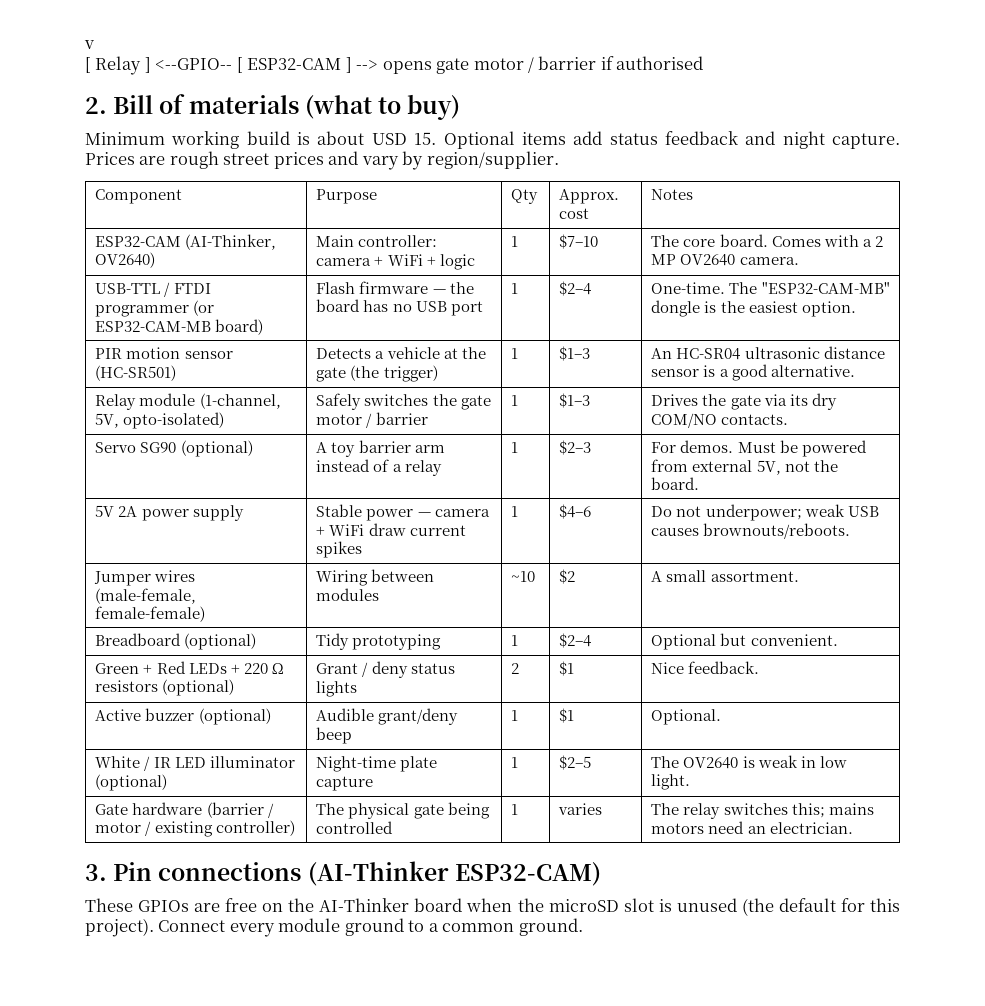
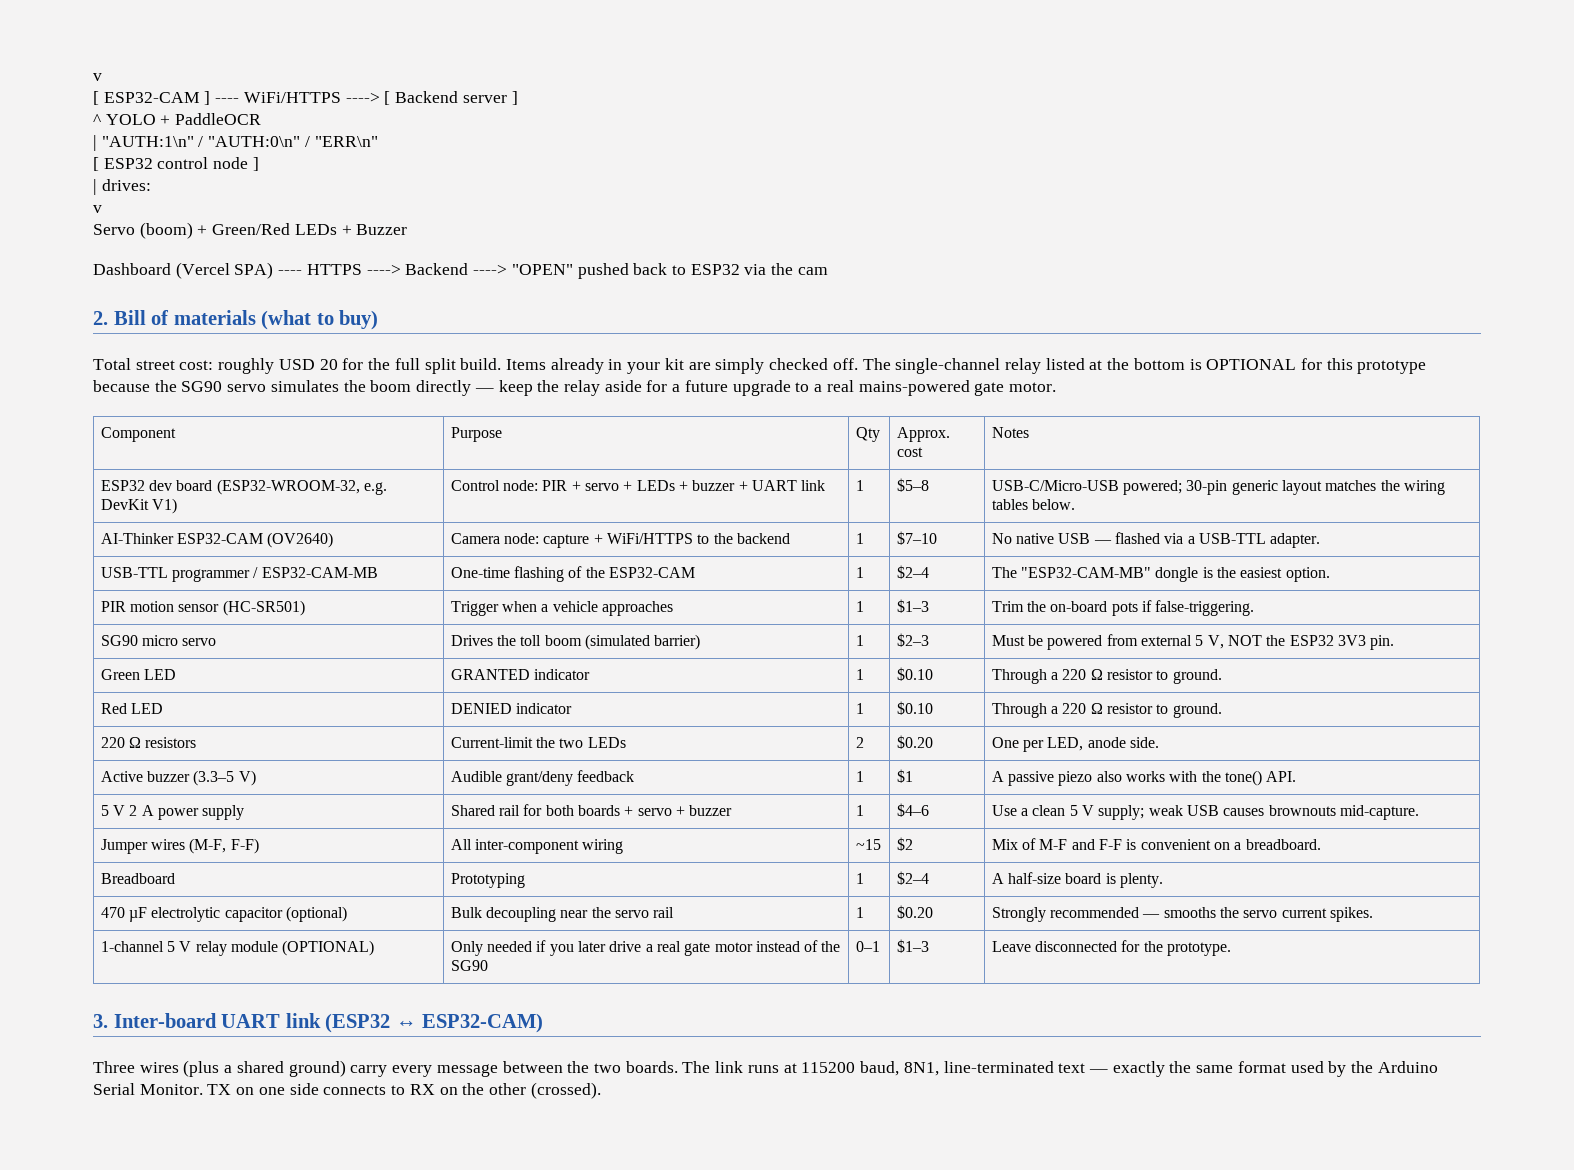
[95,56,704,75] Relay ] <--GPIO-- [ ESP32-CAM ] --> opens gate motor / barrier if authorised -> [103,91,518,105] [93,113,262,125] [93,135,378,151] [93,157,259,171] [93,179,151,195] [93,205,102,213] [93,222,408,239] [93,262,828,279] ESP32-CAM ] ---- WiFi/HTTPS ----> [ Backend server ] // ^ YOLO + PaddleOCR // | "AUTH:1\n" / "AUTH:0\n" / "ERR\n" // [ ESP32 control node ] // | drives: // v // Servo (boom) + Green/Red LEDs + Buzzer // Dashboard (Vercel SPA) ---- HTTPS ----> Backend ----> "OPEN" pushed back to ESP32 via the cam
[85,131,900,149] [85,151,559,170] Minimum working build is about USD 15. Optional items add status feedback and night capture. Prices are rough street prices and vary by region/supplier. -> [93,358,1427,374] [93,380,1056,396] Total street cost: roughly USD 20 for the full split build. Items already in your kit are simply checked off. The single-channel relay listed at the bottom is OPTIONAL for this prototype because the SG90 servo simulates the boom directly — keep the relay aside for a future upgrade to a real mains-powered gate motor.
[95,234,277,250] [95,252,156,268] [316,235,438,247] [316,254,475,270] [511,236,519,247] [559,234,599,249] [651,234,883,247] [651,254,799,266] [95,282,211,297] [95,300,215,317] [95,319,264,335] [316,281,474,294] [316,299,483,316] [511,283,519,294] [559,281,592,296] [651,282,726,294] ESP32-CAM (AI-Thinker, OV2640) | Main controller: camera + WiFi + logic | 1 | $7–10 | The core board. Comes with a 2 MP OV2640 camera. // USB-TTL / FTDI programmer (or ESP32-CAM-MB board) | Flash firmware — the board has no USB port | 1 | $2–4 | One-time. -> [100,479,387,495] [100,498,177,514] [450,480,826,491] [855,480,864,491] [896,478,929,492] [991,480,1445,495] [991,499,1075,510] [100,532,334,548] [450,533,790,548] [855,533,864,544] [896,531,937,545] [991,532,1321,548] [100,567,378,582] [450,566,695,582] [855,567,864,578] [896,565,929,579] ESP32 dev board (ESP32-WROOM-32, e.g. DevKit V1) | Control node: PIR + servo + LEDs + buzzer + UART link | 1 | $5–8 | USB-C/Micro-USB powered; 30-pin generic layout matches the wiring tables below. // AI-Thinker ESP32-CAM (OV2640) | Camera node: capture + WiFi/HTTPS to the backend | 1 | $7–10 | No native USB — flashed via a USB-TTL adapter. // USB-TTL programmer / ESP32-CAM-MB | One-time flashing of the ESP32-CAM | 1 | $2–4 |
[316,347,486,359] [316,365,438,382] [511,348,519,359] [559,346,591,361] [651,346,885,360] [651,364,855,381] [95,393,281,410] [95,412,225,429] [316,393,491,410] [316,412,428,428] [511,395,519,406] [559,393,591,408] [651,393,837,410] [651,413,789,428] [95,440,253,457] [316,440,445,457] [316,459,442,476] Detects a vehicle at the gate (the trigger) | 1 | $1–3 | An HC-SR04 ultrasonic distance sensor is a good alternative. // Relay module (1-channel, 5V, opto-isolated) | Safely switches the gate motor / barrier | 1 | $1–3 | Drives the gate via its dry COM/NO contacts. // Servo SG90 (optional) | A toy barrier arm instead of a relay -> [450,601,673,616] [855,601,864,612] [896,599,929,613] [991,600,1255,616] [100,635,217,646] [450,634,701,650] Trigger when a vehicle approaches | 1 | $1–3 | Trim the on-board pots if false-triggering. // SG90 micro servo | Drives the toll boom (simulated barrier)
[651,440,734,453] For demos. -> (929, 640) none
[756,460,838,475] [651,477,700,490] [95,505,244,521] [316,504,490,521] [316,523,466,536] [316,541,363,558] [511,506,519,517] [559,504,592,519] [651,504,802,521] 5V, not the board. // 5V 2A power supply | Stable power — camera + WiFi draw current spikes | 1 | $4–6 | Do not underpower; -> [1195,635,1395,650] [100,669,176,680] [450,669,590,680] [855,669,864,680] [896,667,933,681] [991,669,1222,684] [100,703,163,714] [450,703,572,714] [855,703,864,714] [896,701,933,715] [991,703,1222,718] [100,737,197,748] [450,737,626,748] [855,737,864,748] [896,735,933,749] [991,737,1159,752] [100,770,256,786] [450,770,635,786] [855,771,864,782] [896,769,913,783] [991,770,1297,786] [100,805,245,820] [450,804,733,816] [855,805,864,816] [896,803,929,817] [991,805,1145,820] 5 V, NOT the ESP32 3V3 pin. // Green LED | GRANTED indicator | 1 | $0.10 | Through a 220 Ω resistor to ground. // Red LED | DENIED indicator | 1 | $0.10 | Through a 220 Ω resistor to ground. // 220 Ω resistors | Current-limit the two LEDs | 2 | $0.20 | One per LED, anode side. // Active buzzer (3.3–5 V) | Audible grant/deny feedback | 1 | $1 | A passive piezo also works with the tone() API. // 5 V 2 A power supply | Shared rail for both boards + servo + buzzer | 1 | $4–6 | Use a clean 5 V supply;
[703,523,851,539] brownouts/reboots. -> [1268,805,1419,820] brownouts mid-capture.
[95,588,197,604] [95,606,206,622] [316,569,435,586] [316,588,380,601] [511,571,536,582] [559,569,576,584] [651,570,799,582] [95,633,257,650] [316,633,442,650] [511,635,519,646] [559,633,592,648] [651,633,838,650] [95,661,284,674] [95,679,235,696] [316,661,455,678] [316,681,358,697] [511,663,520,674] [559,661,575,676] [651,661,760,674] [95,708,271,725] [316,708,459,725] [316,727,353,744] [511,710,519,721] [559,708,575,723] [651,709,722,725] [95,756,295,771] [95,774,168,791] [316,756,438,772] [316,776,374,791] [511,757,519,768] [559,755,592,770] [651,755,847,769] [651,774,691,790] [95,802,274,818] [95,820,295,837] [316,802,490,819] [316,821,394,834] [511,804,519,815] [558,803,603,815] [651,803,874,819] [651,821,853,834] [85,861,601,886] [85,898,900,916] [85,918,583,937] (male-female, female-female) | Wiring between modules | ~10 | $2 | A small assortment. // Breadboard (optional) | Tidy prototyping | 1 | $2–4 | Optional but convenient. // Green + Red LEDs + 220 Ω resistors (optional) | Grant / deny status lights | 2 | $1 | Nice feedback. // Active buzzer (optional) | Audible grant/deny beep | 1 | $1 | Optional. // White / IR LED illuminator (optional) | Night-time plate capture | 1 | $2–5 | The OV2640 is weak in low light. // Gate hardware (barrier / motor / existing controller) | The physical gate being controlled | 1 | varies | The relay switches this; mains motors need an electrician. // 3. Pin connections (AI-Thinker ESP32-CAM) // These GPIOs are free on the AI-Thinker board when the microSD slot is unused (the default for this project). Connect every module ground to a common ground. -> [189,838,259,854] [450,839,624,854] [855,839,881,850] [896,837,913,851] [991,838,1321,850] [100,873,175,884] [450,873,525,888] [855,873,864,884] [896,871,929,885] [991,872,1163,888] [100,906,347,922] [450,907,675,922] [855,907,864,918] [896,905,933,919] [991,907,1373,922] [100,940,375,956] [450,940,841,956] [450,960,488,971] [855,941,880,952] [896,939,929,953] [991,940,1231,956] [93,1013,544,1033] [93,1060,1438,1077] [93,1082,601,1099] (M-F, F-F) | All inter-component wiring | ~15 | $2 | Mix of M-F and F-F is convenient on a breadboard. // Breadboard | Prototyping | 1 | $2–4 | A half-size board is plenty. // 470 µF electrolytic capacitor (optional) | Bulk decoupling near the servo rail | 1 | $0.20 | Strongly recommended — smooths the servo current spikes. // 1-channel 5 V relay module (OPTIONAL) | Only needed if you later drive a real gate motor instead of the SG90 | 0–1 | $1–3 | Leave disconnected for the prototype. // 3. Inter-board UART link (ESP32 ↔ ESP32-CAM) // Three wires (plus a shared ground) carry every message between the two boards. The link runs at 115200 baud, 8N1, line-terminated text — exactly the same format used by the Arduino Serial Monitor. TX on one side connects to RX on the other (crossed).

